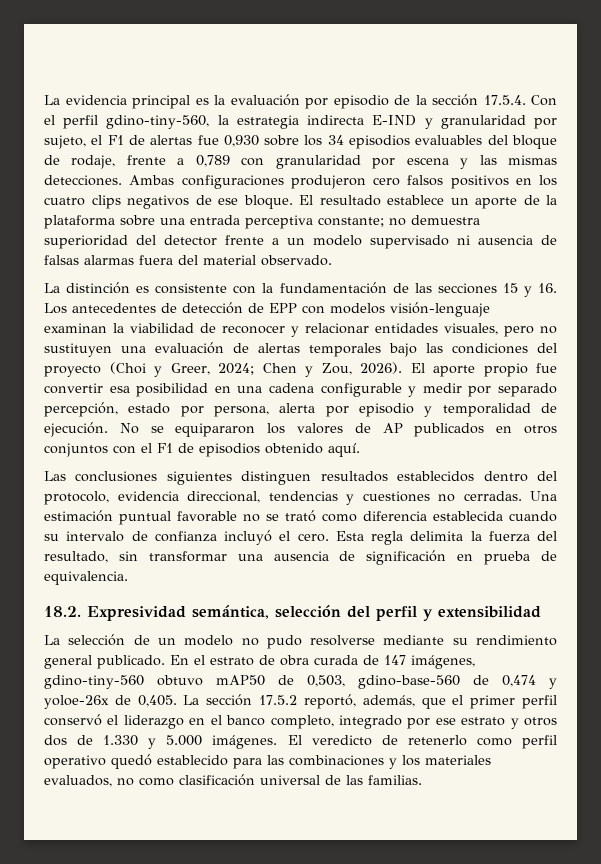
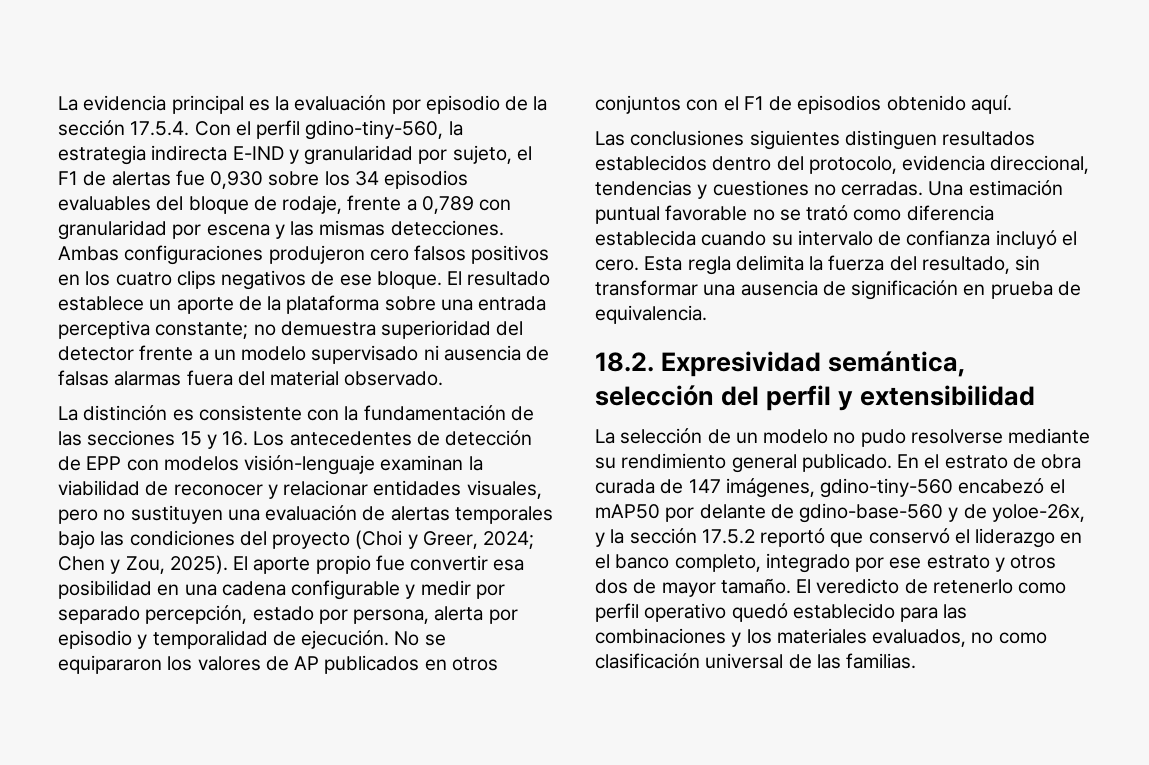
[360,362,402,374] 2026). -> [169,555,228,574] 2025).
[157,675,557,689] [44,694,557,709] obtuvo mAP50 de 0,503, gdino-base-560 de 0,474 y yoloe-26x de 0,405. La sección 17.5.2 reportó, además, que el primer perfil -> [958,478,1065,494] [595,503,1085,523] [595,528,864,547] encabezó el mAP50 por delante de gdino-base-560 y de yoloe-26x, y la sección 17.5.2 reportó que
[103,735,278,749] 1.330 y 5.000 imágenes. -> [661,578,791,597] mayor tamaño.

